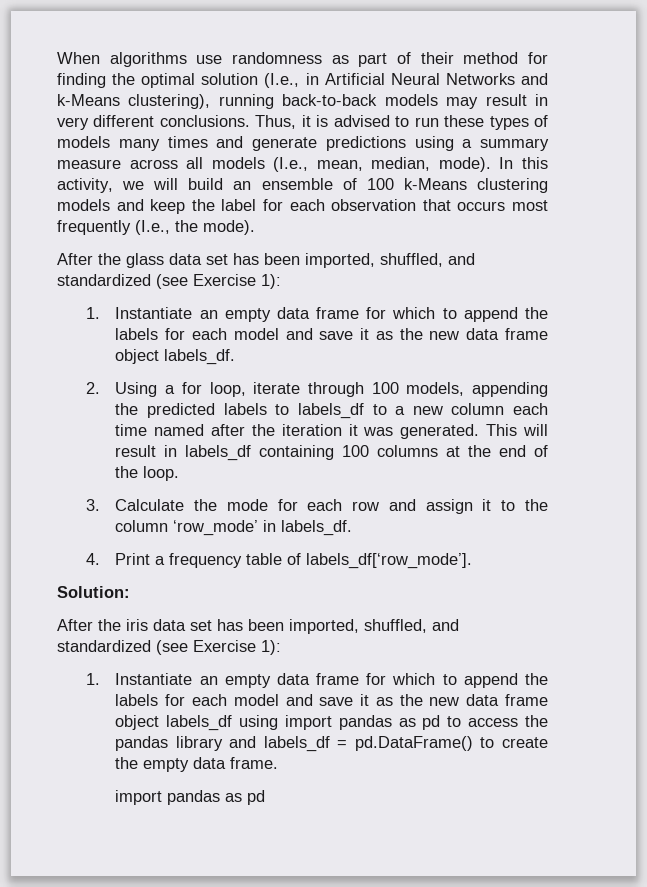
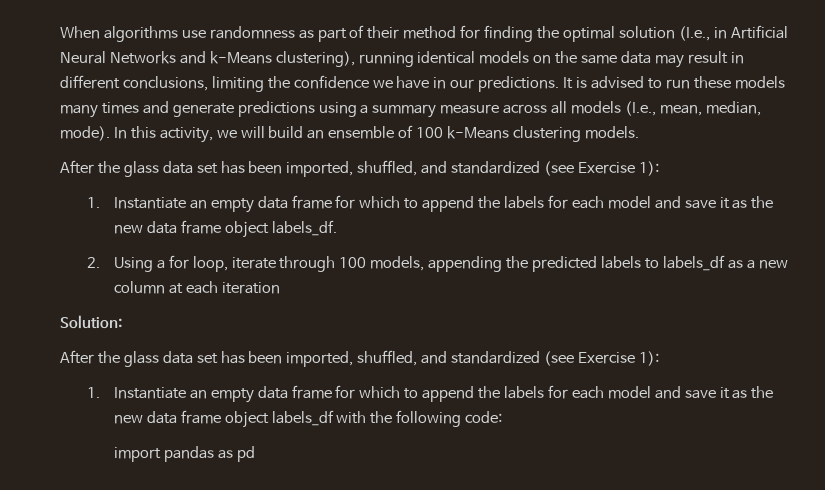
[282,94,548,109] [57,115,311,130] back-to-back models may result in very different conclusions. Thus, it -> [417,51,744,68] [60,75,574,92] identical models on the same data may result in different conclusions, limiting the confidence we have in our predictions. It
[489,115,548,130] types of -> (731, 82) none
[57,199,548,214] [57,220,255,235] models and keep the label for each observation that occurs most frequently (I.e., the mode). -> [584,126,639,139] models.
[372,404,387,415] to -> [727,260,743,269] as
[513,403,549,415] [115,424,549,439] [115,445,548,461] [115,466,180,481] [86,499,549,514] [115,520,353,536] [86,553,473,569] each time named after the iteration it was generated. This will result in labels_df containing 100 columns at the end of the loop. // 3. Calculate the mode for each row and assign it to the column ‘row_mode’ in labels_df. // 4. Print a frequency table of labels_df[‘row_mode’]. -> [168,281,280,294] at each iteration
[126,619,148,631] iris -> [123,351,159,367] glass
[239,715,549,730] [115,736,549,752] [115,757,279,772] using import pandas as pd to access the pandas library and labels_df = pd.DataFrame() to create the empty data frame. -> [336,410,503,427] with the following code:

